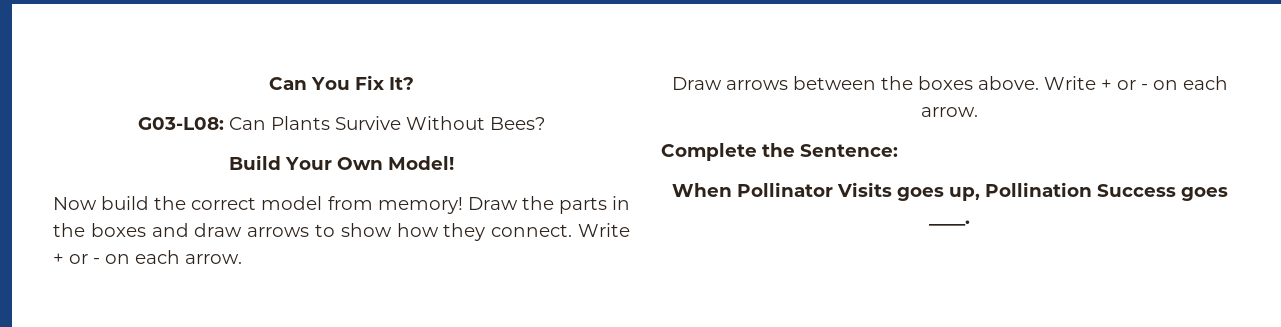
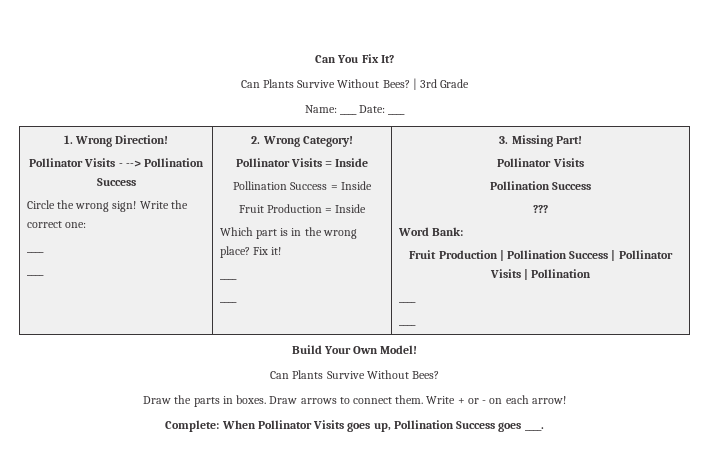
[138,117,224,130] G03-L08: -> [240,78,470,90] [304,105,337,113] [339,113,357,115] [359,105,386,113] [388,113,406,115] [63,135,169,147] [29,158,204,167] [96,178,136,186] [26,200,188,212] [26,221,86,228] [26,251,44,253] [26,274,44,276] [251,136,353,147] [235,158,369,167] [233,181,372,190] [238,204,367,213] [219,227,357,239] [219,246,282,258] [219,278,237,280] [219,301,237,303] [499,135,582,147] [497,158,584,167] [489,181,592,190] [533,205,548,213] [397,227,463,236] [409,250,673,261] [489,269,592,280] [398,301,416,303] [398,324,416,326] [291,345,418,354] Can Plants Survive Without Bees? | 3rd Grade // Name: ____ Date: ____ // 1. Wrong Direction! // Pollinator Visits - --> Pollination Success // Circle the wrong sign! Write the correct one: // ____ // ____ | 2. Wrong Category! // Pollinator Visits = Inside // Pollination Success = Inside // Fruit Production = Inside // Which part is in the wrong place? Fix it! // ____ // ____ | 3. Missing Part! // Pollinator Visits // Pollination Success // ??? // Word Bank: // Fruit Production | Pollination Success | Pollinator Visits | Pollination // ____ // ____ // Build Your Own Model! //
[229,155,454,170] [53,196,631,214] [53,223,630,241] [53,250,242,264] [671,76,1228,90] [921,107,978,117] [661,143,898,161] Build Your Own Model! // Now build the correct model from memory! Draw the parts in the boxes and draw arrows to show how they connect. Write + or - on each arrow. // Draw arrows between the boxes above. Write + or - on each arrow. // Complete the Sentence: // -> [143,395,566,407] [165,420,220,432] Draw the parts in boxes. Draw arrows to connect them. Write + or - on each arrow! // Complete:

